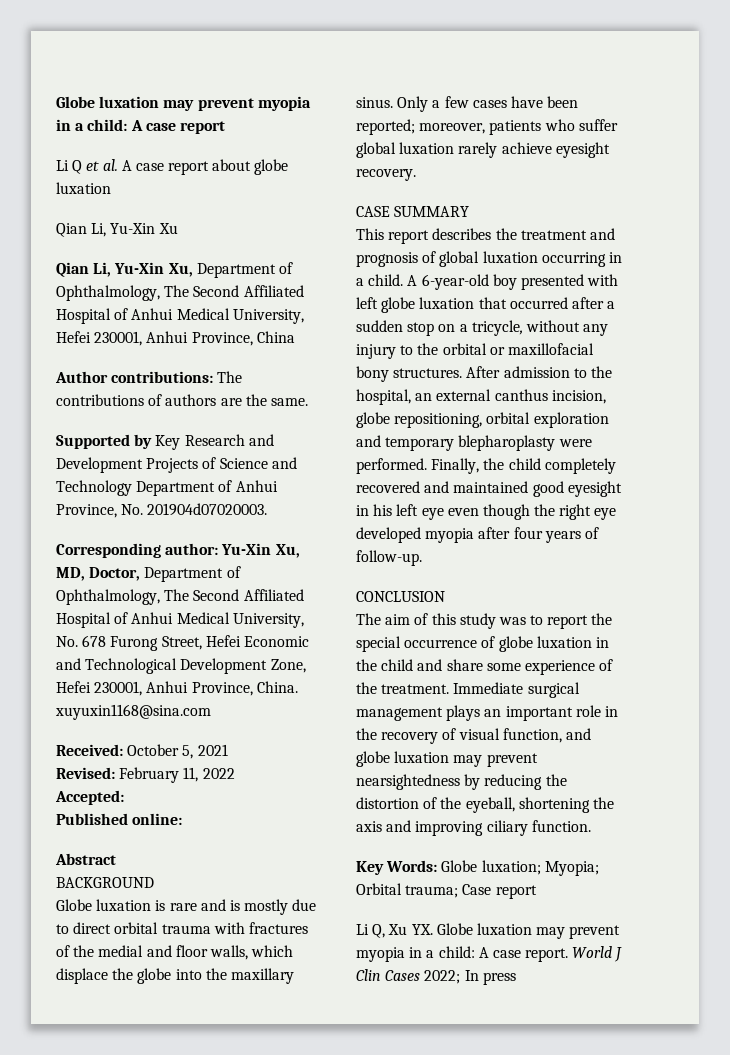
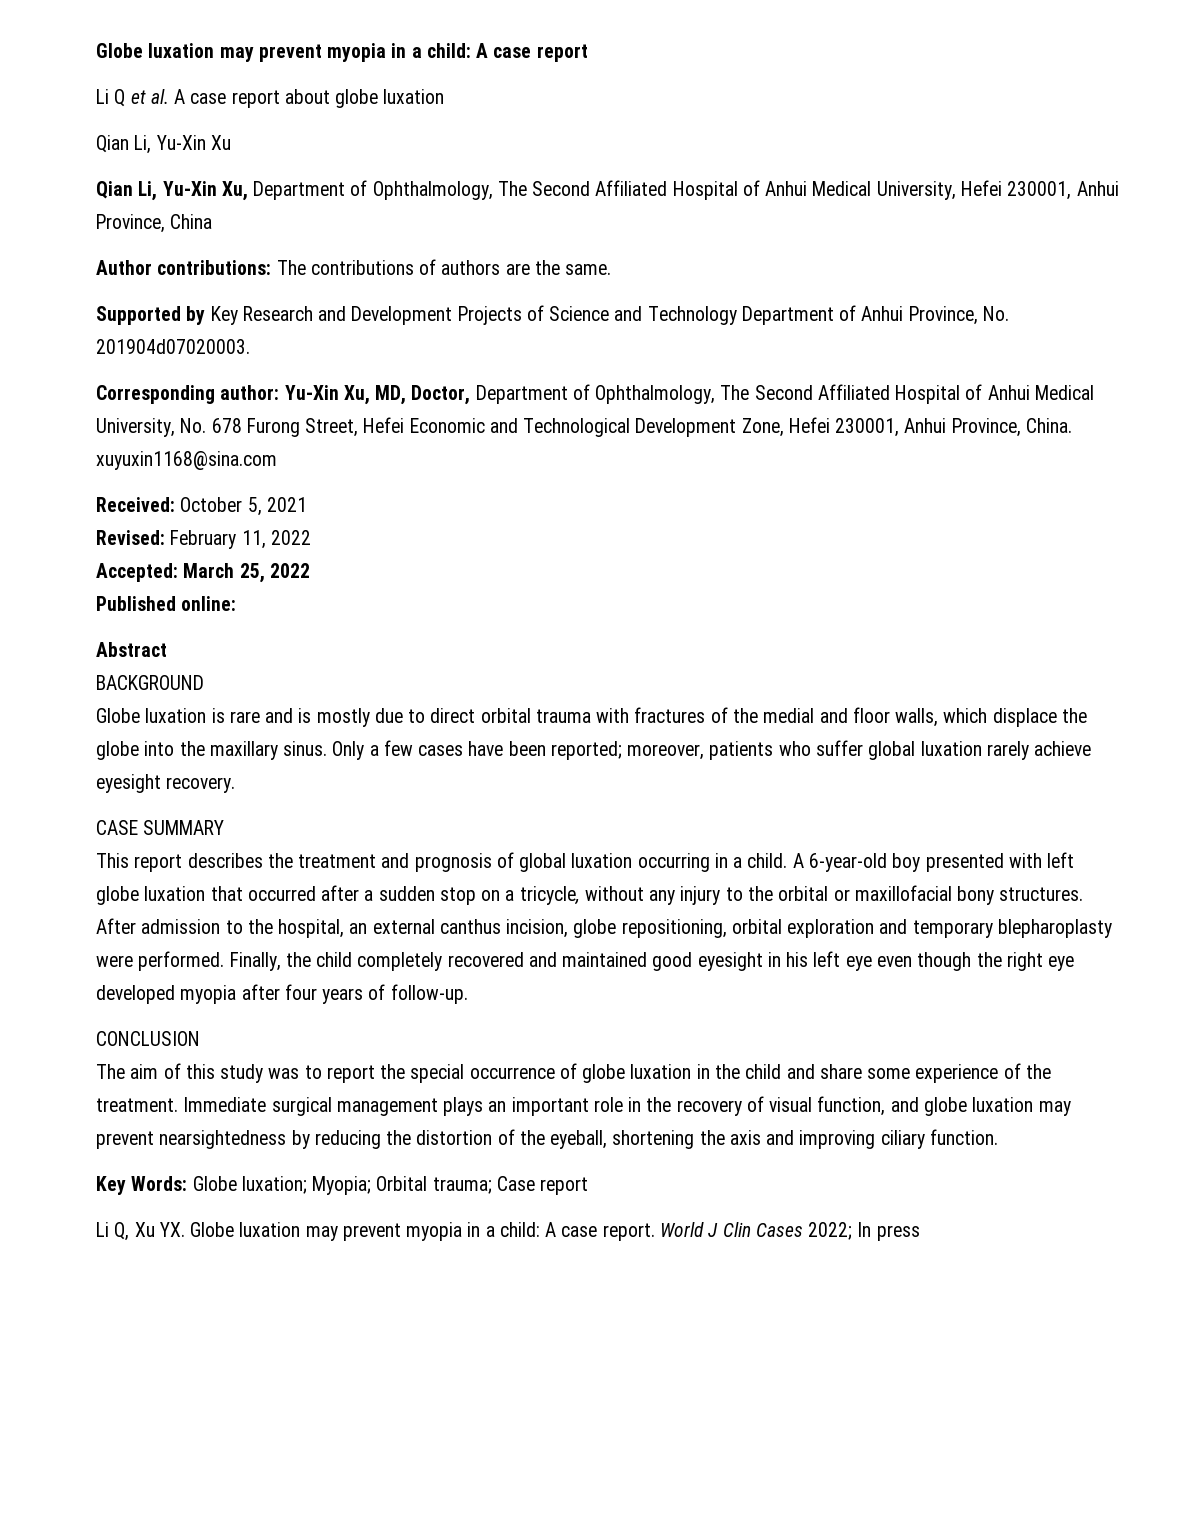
(124, 797) none -> [183,563,310,583] March 25, 2022

